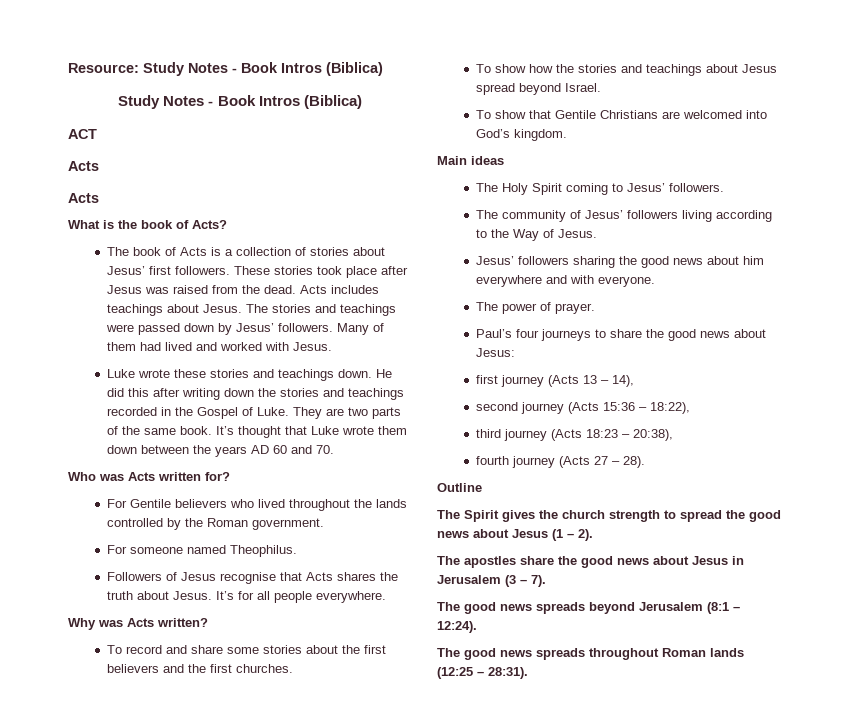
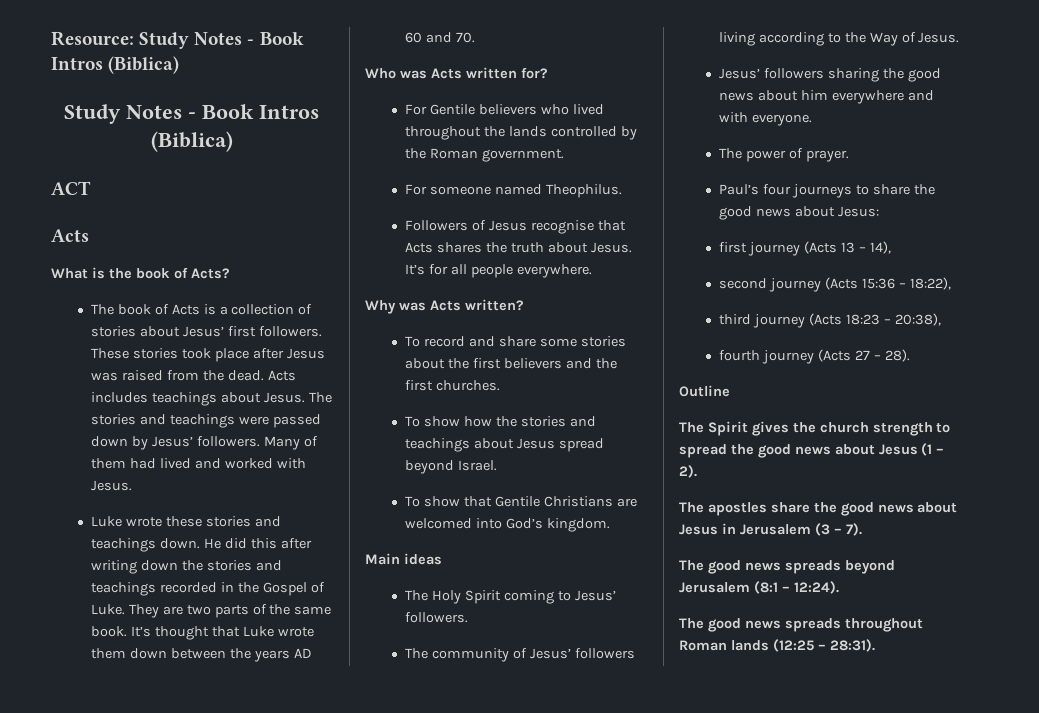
[68,193,99,203] // Acts -> (89, 235) none

